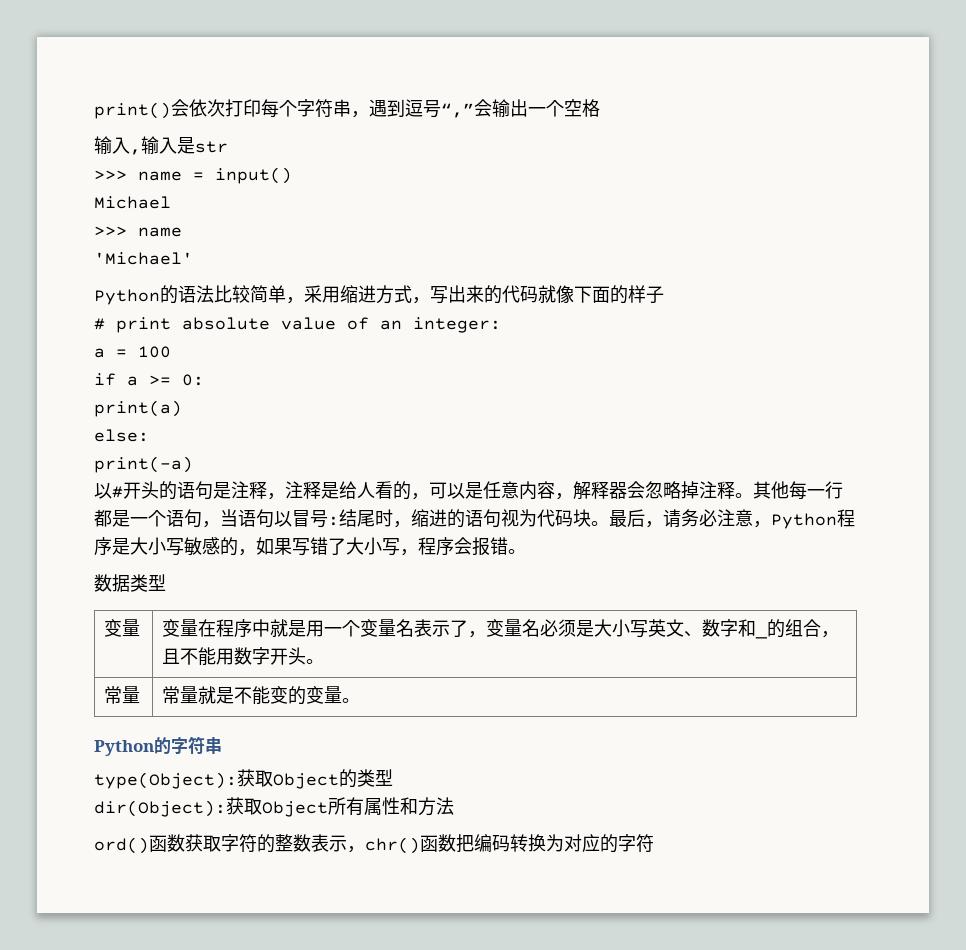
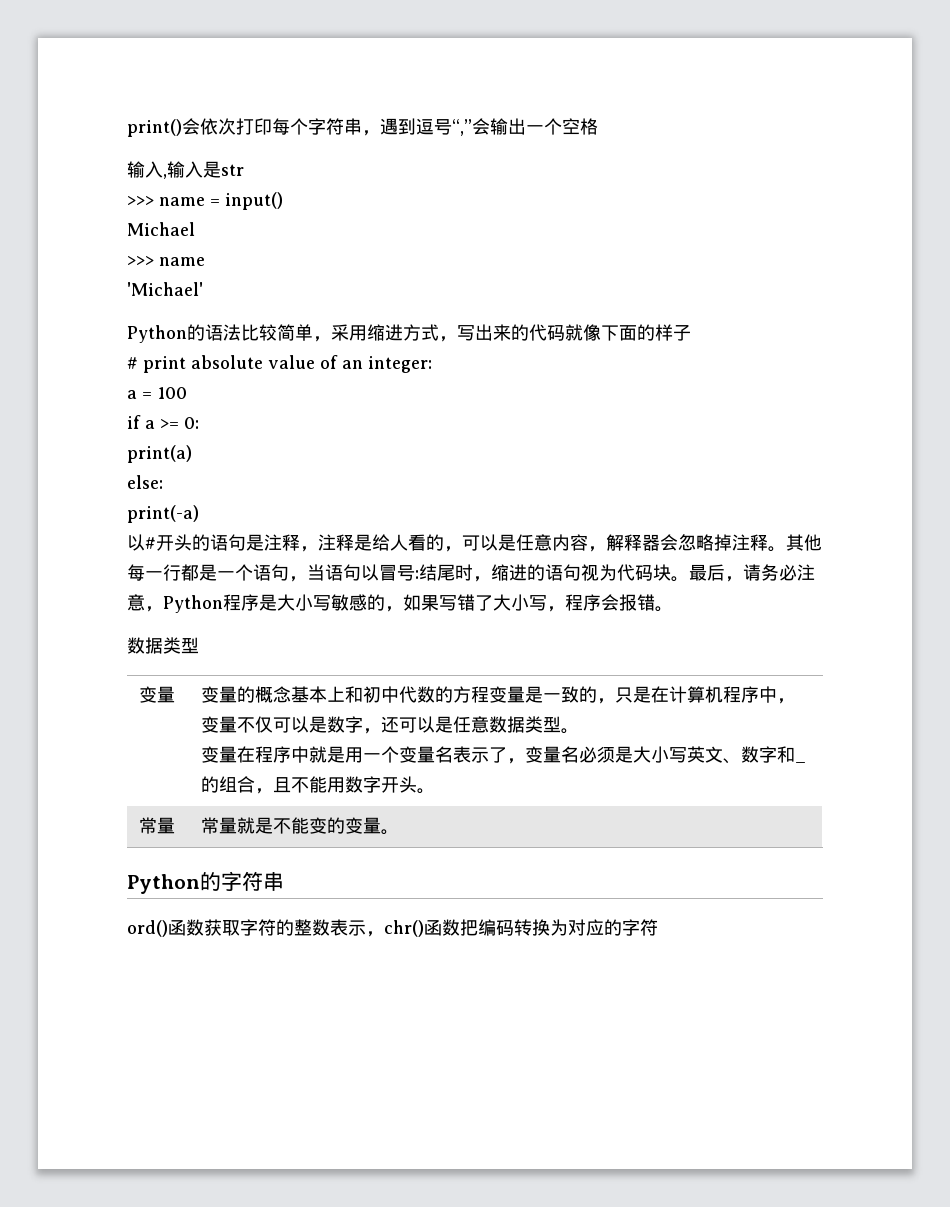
(198, 628) none -> [236,686,795,704] [200,716,579,734] [200,746,237,763] 的概念基本上和初中代数的方程变量是一致的，只是在计算机程序中，变量不仅可以是数字，还可以是任意数据类型。 // 变量
[94,769,393,789] [94,797,454,817] // type(Object):获取Object的类型 // dir(Object):获取Object所有属性和方法 -> (284, 881) none

